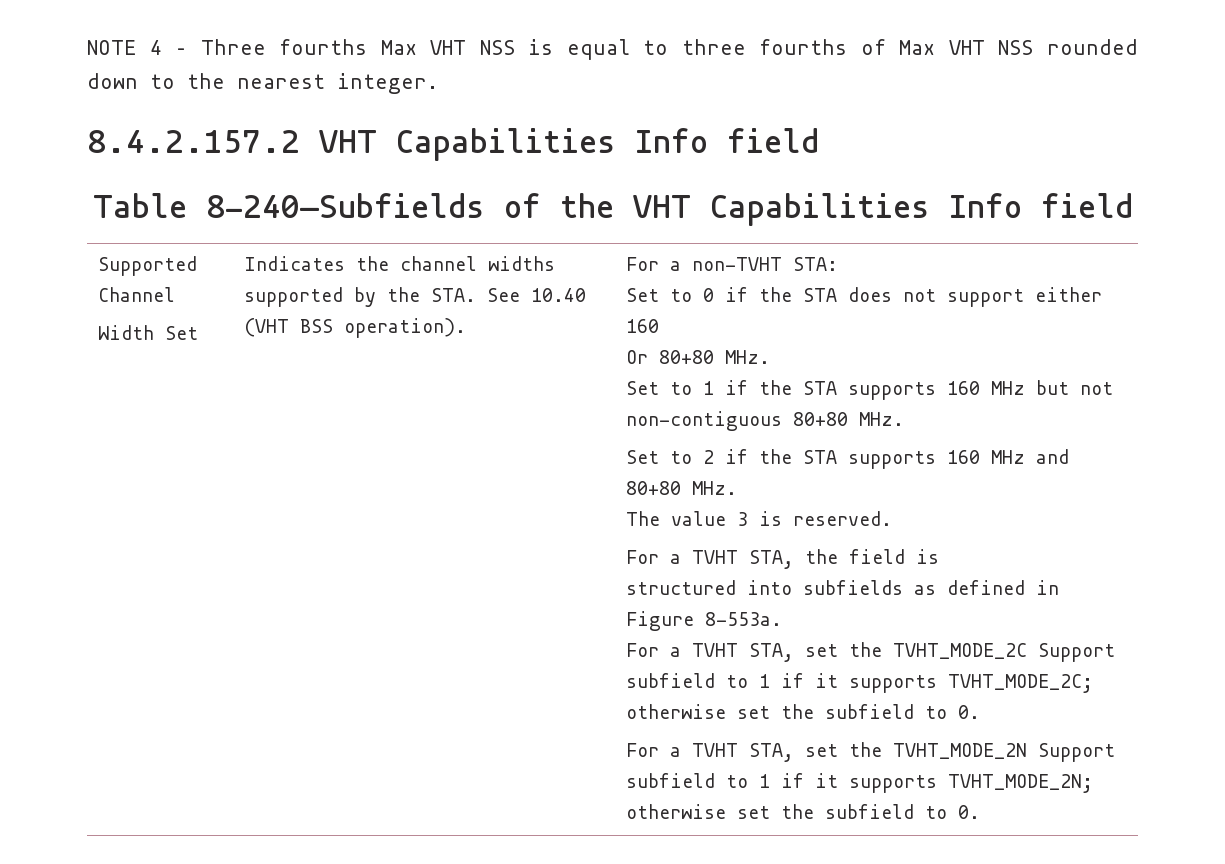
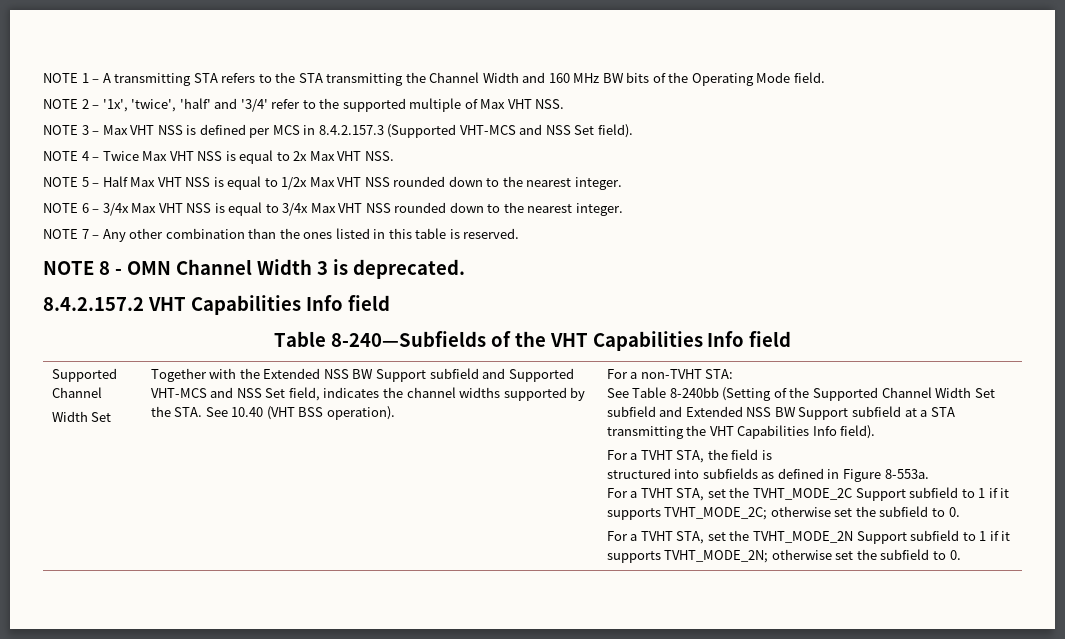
[87,39,1138,60] [87,73,438,94] NOTE 4 – Three fourths Max VHT NSS is equal to three fourths of Max VHT NSS rounded down to the nearest integer. -> [43,72,825,86] [43,98,565,112] [43,124,633,138] [43,150,394,164] [43,176,622,190] [43,202,623,216] [43,228,520,242] [43,259,465,279] NOTE 1 – A transmitting STA refers to the STA transmitting the Channel Width and 160 MHz BW bits of the Operating Mode field. // NOTE 2 – '1x', 'twice', 'half' and '3/4' refer to the supported multiple of Max VHT NSS. // NOTE 3 – Max VHT NSS is defined per MCS in 8.4.2.157.3 (Supported VHT-MCS and NSS Set field). // NOTE 4 – Twice Max VHT NSS is equal to 2x Max VHT NSS. // NOTE 5 – Half Max VHT NSS is equal to 1/2x Max VHT NSS rounded down to the nearest integer. // NOTE 6 – 3/4x Max VHT NSS is equal to 3/4x Max VHT NSS rounded down to the nearest integer. // NOTE 7 – Any other combination than the ones listed in this table is reserved. // NOTE 8 - OMN Channel Width 3 is deprecated.
[244,256,346,271] Indicates -> [150,368,574,382] [150,387,380,401] Together with the Extended NSS BW Support subfield and Supported VHT-MCS and NSS Set field, indicates
[626,287,1103,307] [626,319,660,333] [626,350,771,364] [626,380,1114,400] [626,411,905,431] [626,449,1070,469] [626,481,738,495] [626,511,893,526] Set to 0 if the STA does not support either 160 // Or 80+80 MHz. // Set to 1 if the STA supports 160 MHz but not non-contiguous 80+80 MHz. // Set to 2 if the STA supports 160 MHz and 80+80 MHz. // The value 3 is reserved. -> [606,387,995,401] [606,406,955,420] [606,425,876,439] See Table 8-240bb (Setting of the Supported Channel Width Set subfield and Extended NSS BW Support subfield at a STA transmitting the VHT Capabilities Info field).

